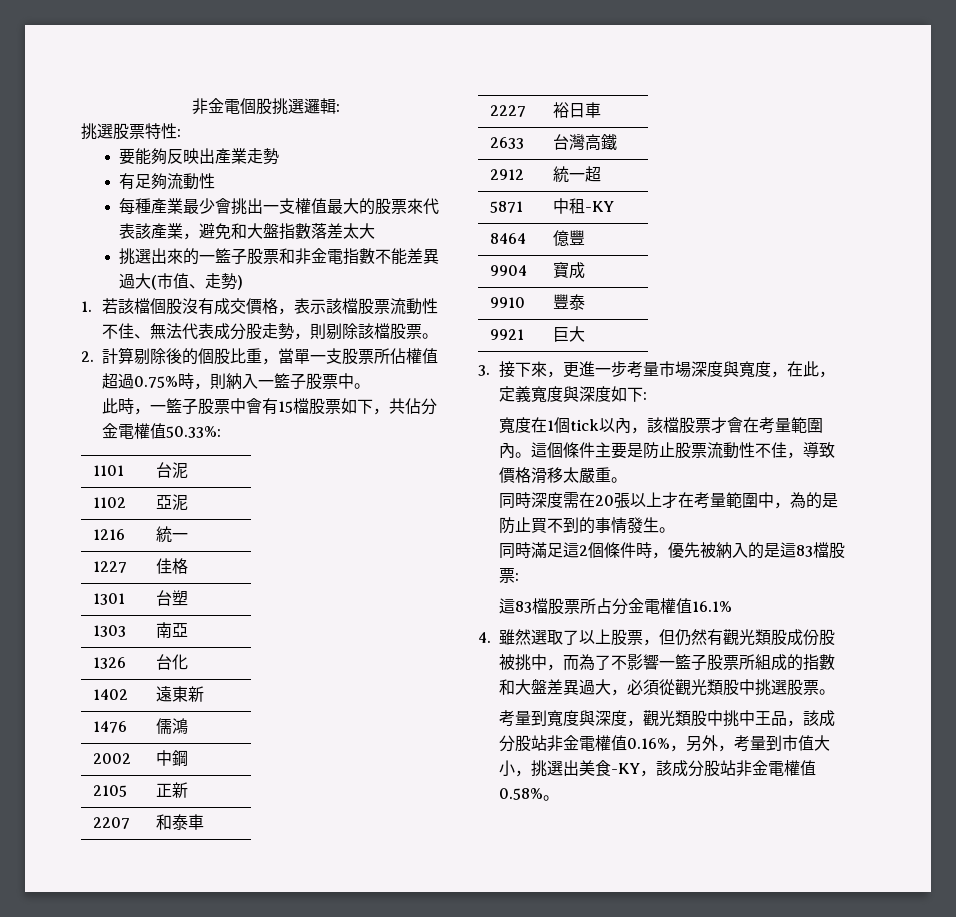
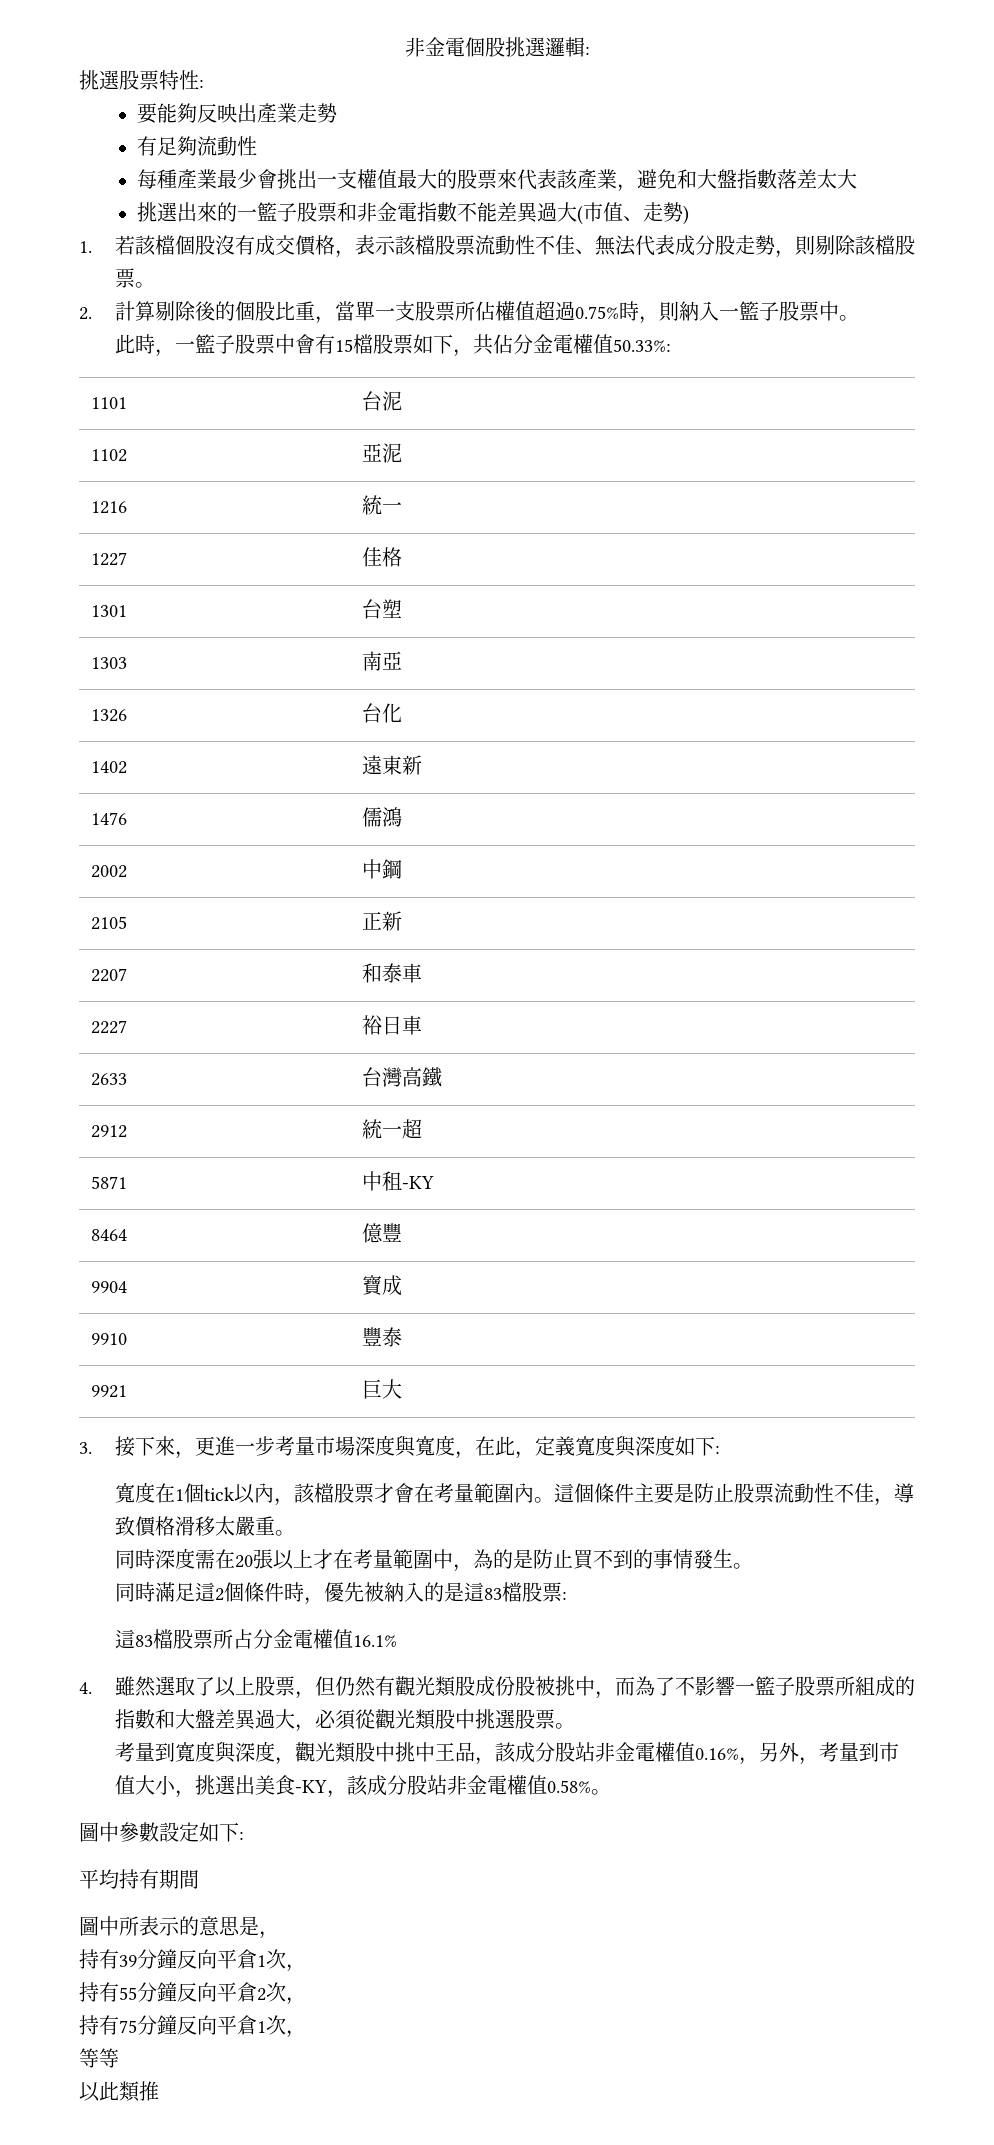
(559, 798) none -> [79,1822,244,1842] [79,1869,199,1889] [79,1916,279,1939] [79,1949,306,1972] [79,1982,306,2005] [79,2015,306,2038] [79,2048,119,2068] [79,2081,159,2102] // 圖中參數設定如下: // 平均持有期間 // 圖中所表示的意思是， // 持有39分鐘反向平倉1次， // 持有55分鐘反向平倉2次， // 持有75分鐘反向平倉1次， // 等等 // 以此類推

